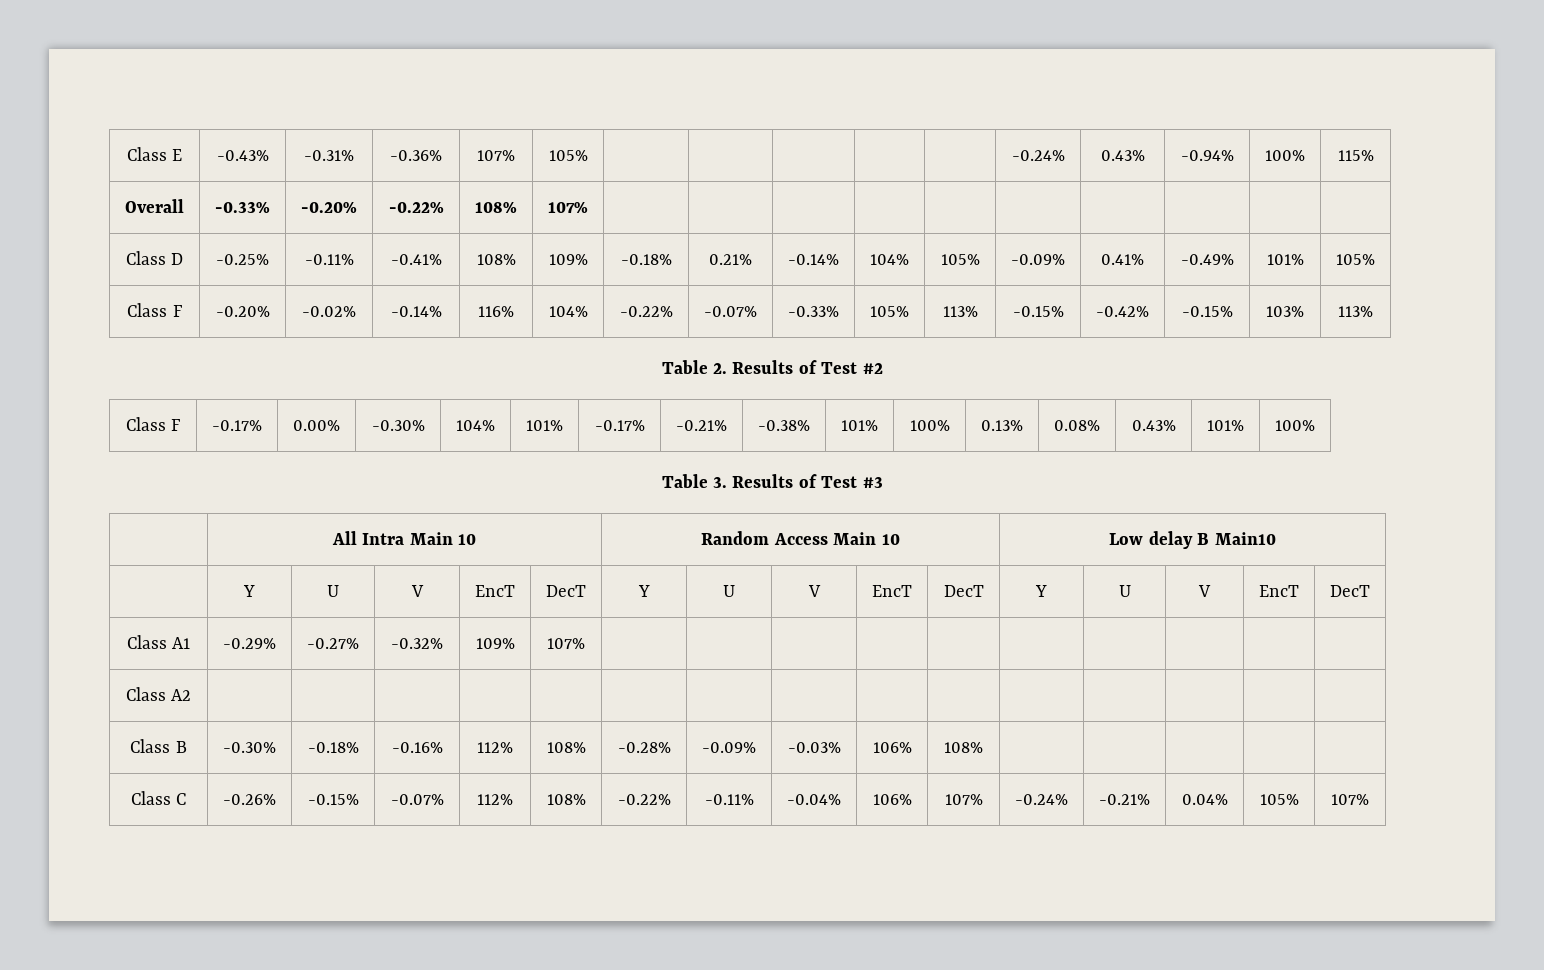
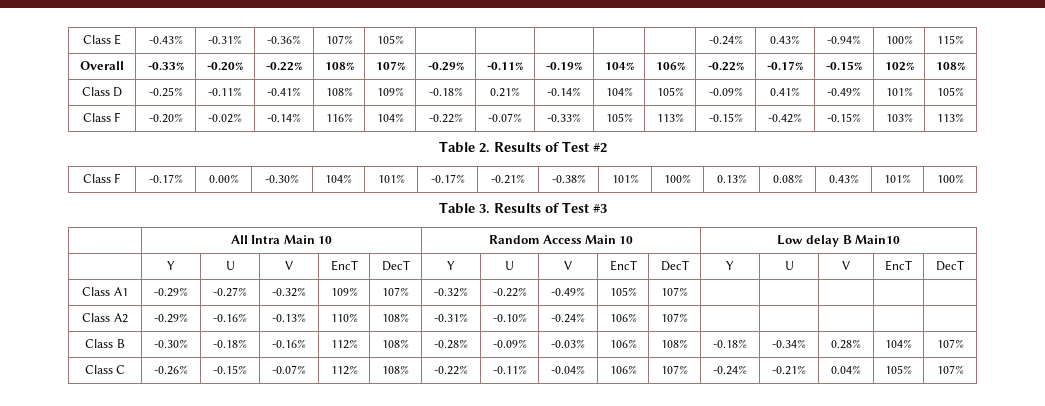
(588, 207) | | | | | | | | | -> [427,62,464,71] [487,62,523,70] [546,62,582,70] [604,62,634,70] [655,62,685,70] [707,62,744,71] [767,61,803,70] [826,61,862,70] [884,62,914,71] [936,62,965,70] -0.29% | -0.11% | -0.19% | 104% | 106% | -0.22% | -0.17% | -0.15% | 102% | 108%
[125,687,192,701] | | | | | | | | | // Class A2 | | | | | | | | | | -> [434,287,468,297] [492,287,527,297] [551,287,585,296] [609,287,637,296] [661,287,688,296] [82,313,128,323] [154,313,188,323] [213,313,247,322] [272,313,306,322] [330,313,358,322] [382,313,409,322] [434,313,468,322] [492,313,527,322] [551,313,585,323] [609,313,637,322] [661,313,688,322] -0.32% | -0.22% | -0.49% | 105% | 107% | | | | | // Class A2 | -0.29% | -0.16% | -0.13% | 110% | 108% | -0.31% | -0.10% | -0.24% | 106% | 107%
(983, 747) | | | | -> [713,339,747,348] [772,339,806,348] [831,339,861,349] [885,339,912,348] [936,339,964,348] -0.18% | -0.34% | 0.28% | 104% | 107%

